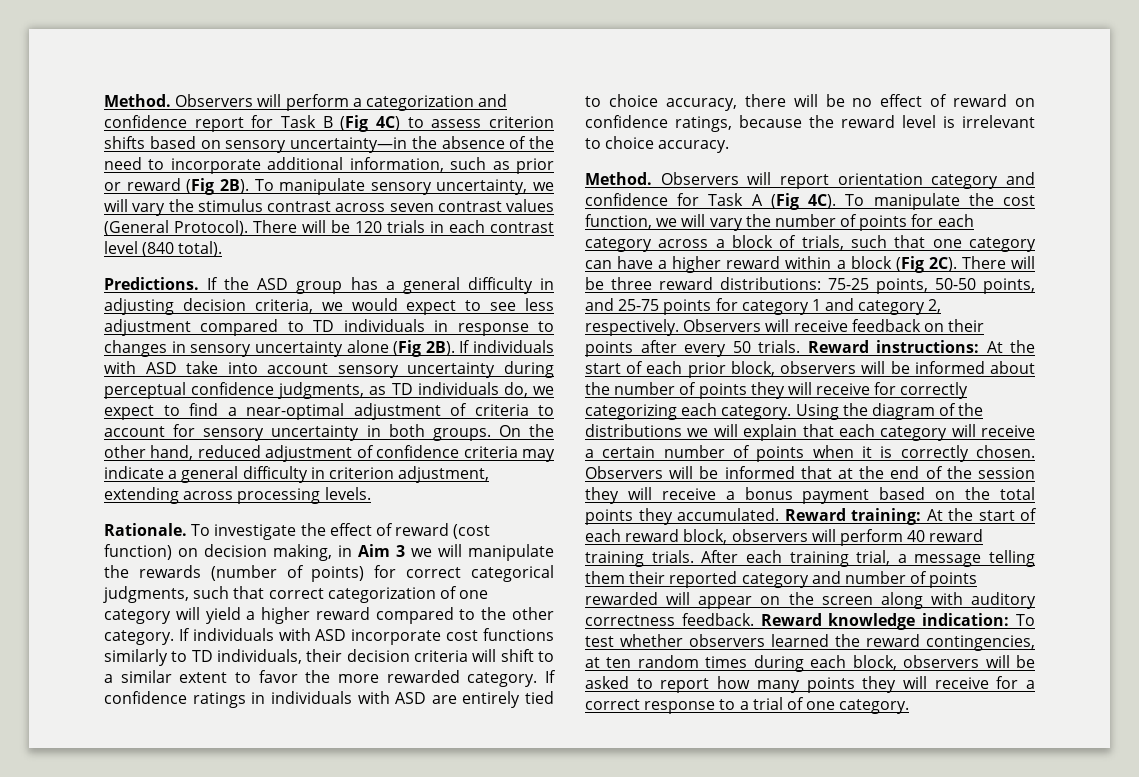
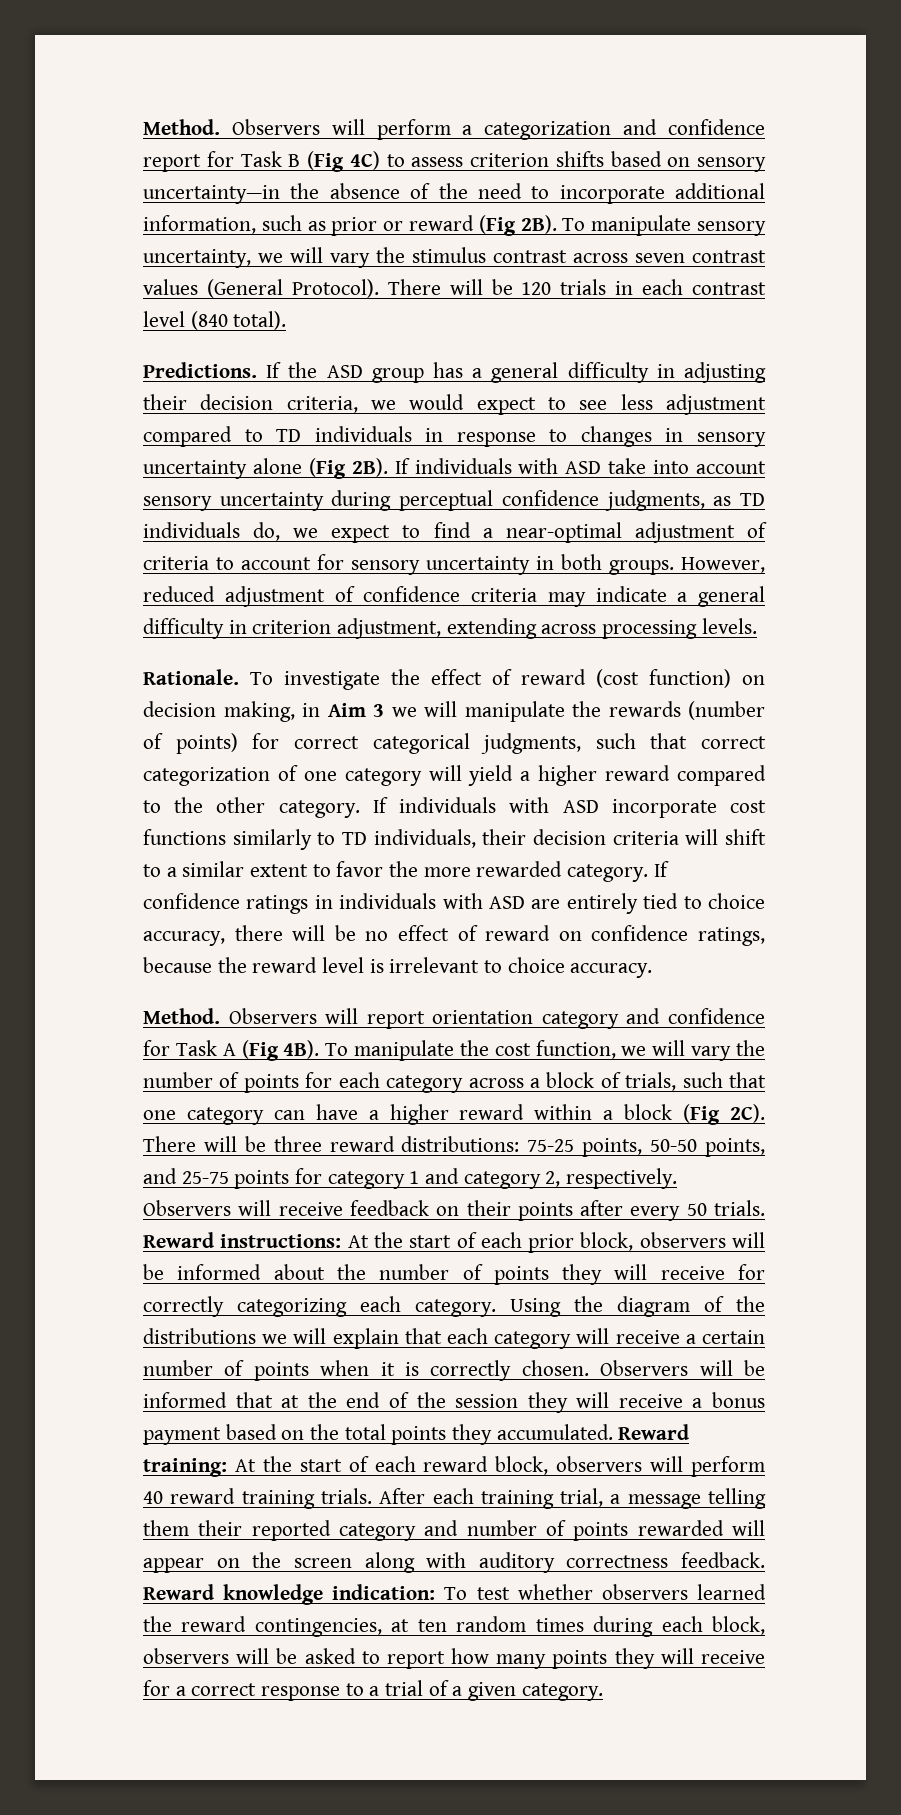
(174, 306) none -> [143,394,187,410] their
[498,424,554,437] [104,445,194,460] On the other hand, -> [681,557,765,573] However,
[808,194,837,209] 4C). -> [283,1040,320,1059] 4B).
[806,701,836,710] one -> [452,1682,517,1701] a given

